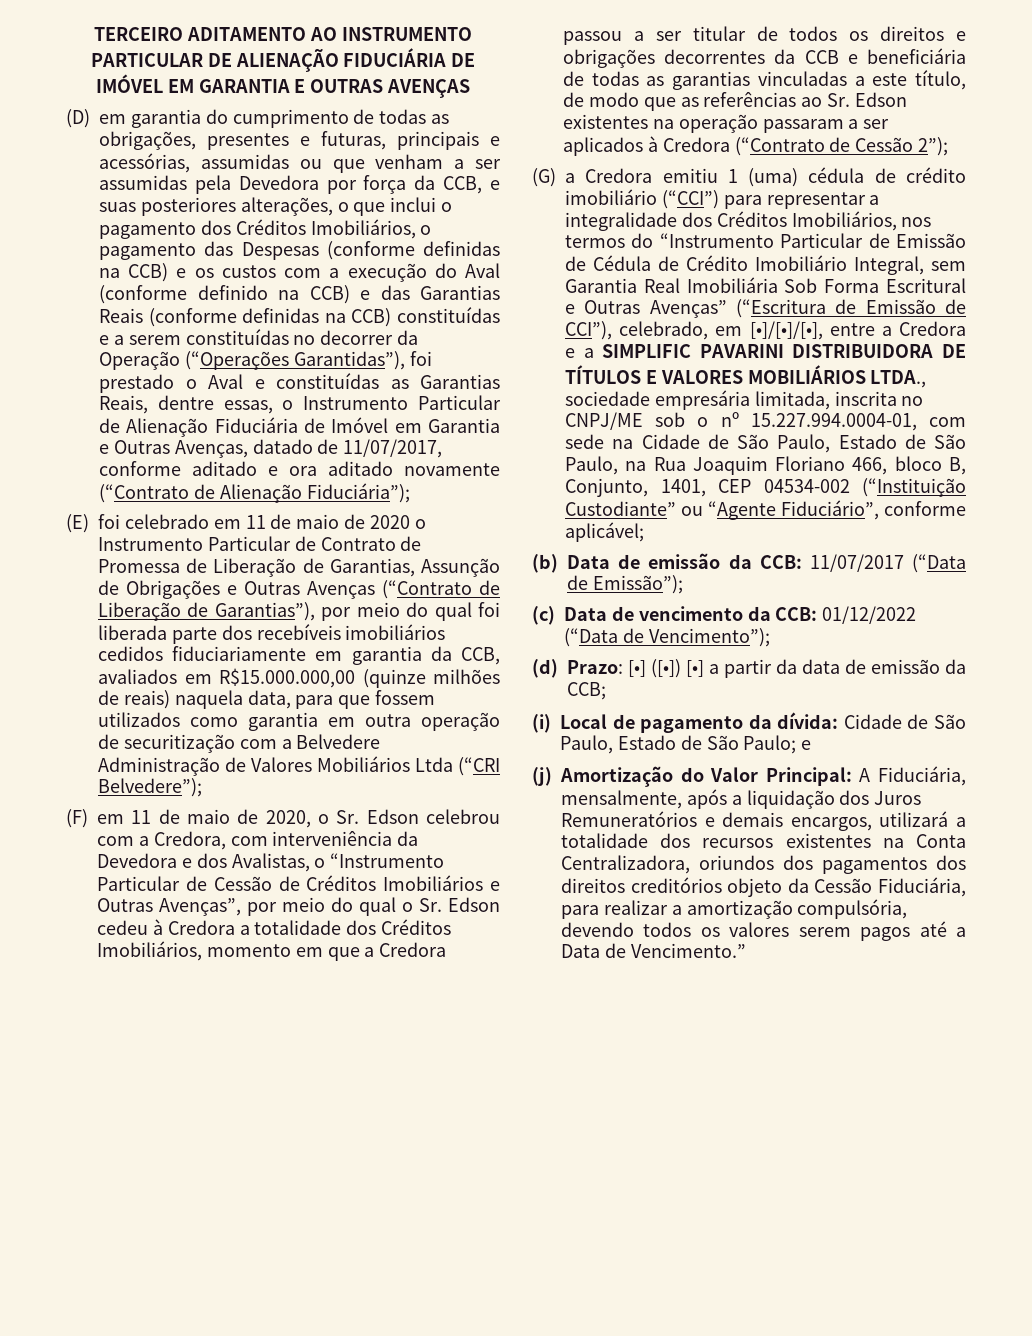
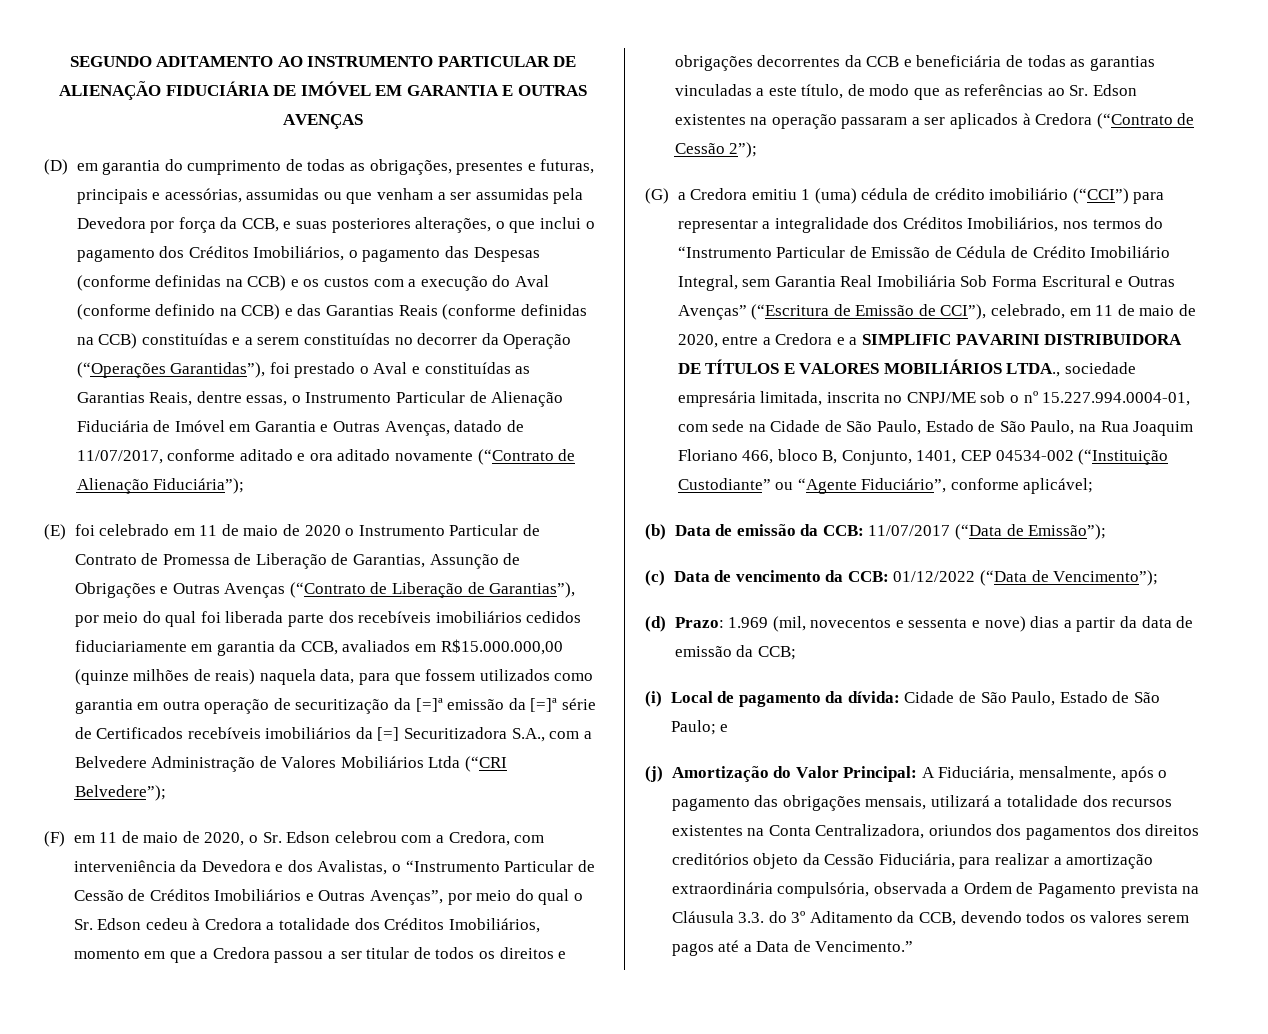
[94,27,184,41] TERCEIRO -> [69,56,152,67] SEGUNDO
(235, 743) none -> [394,698,596,712] [74,727,545,742] da [=]ª emissão da [=]ª série de Certificados recebíveis imobiliários da [=] Securitizadora S.A.,
[749,321,823,340] [•]/[•]/[•], -> [1095,304,1196,316] [677,334,718,348] 11 de maio de 2020,
[628,659,704,678] [•] ([•]) [•] -> [728,616,1060,632] 1.969 (mil, novecentos e sessenta e nove) dias
[731,790,922,809] [561,811,872,831] a liquidação dos Juros Remuneratórios e demais encargos, -> [1158,770,1168,778] [671,795,927,811] o pagamento das obrigações mensais,
[797,899,908,919] compulsória, -> [671,882,1200,898] [671,911,957,926] extraordinária compulsória, observada a Ordem de Pagamento prevista na Cláusula 3.3. do 3º Aditamento da CCB,

